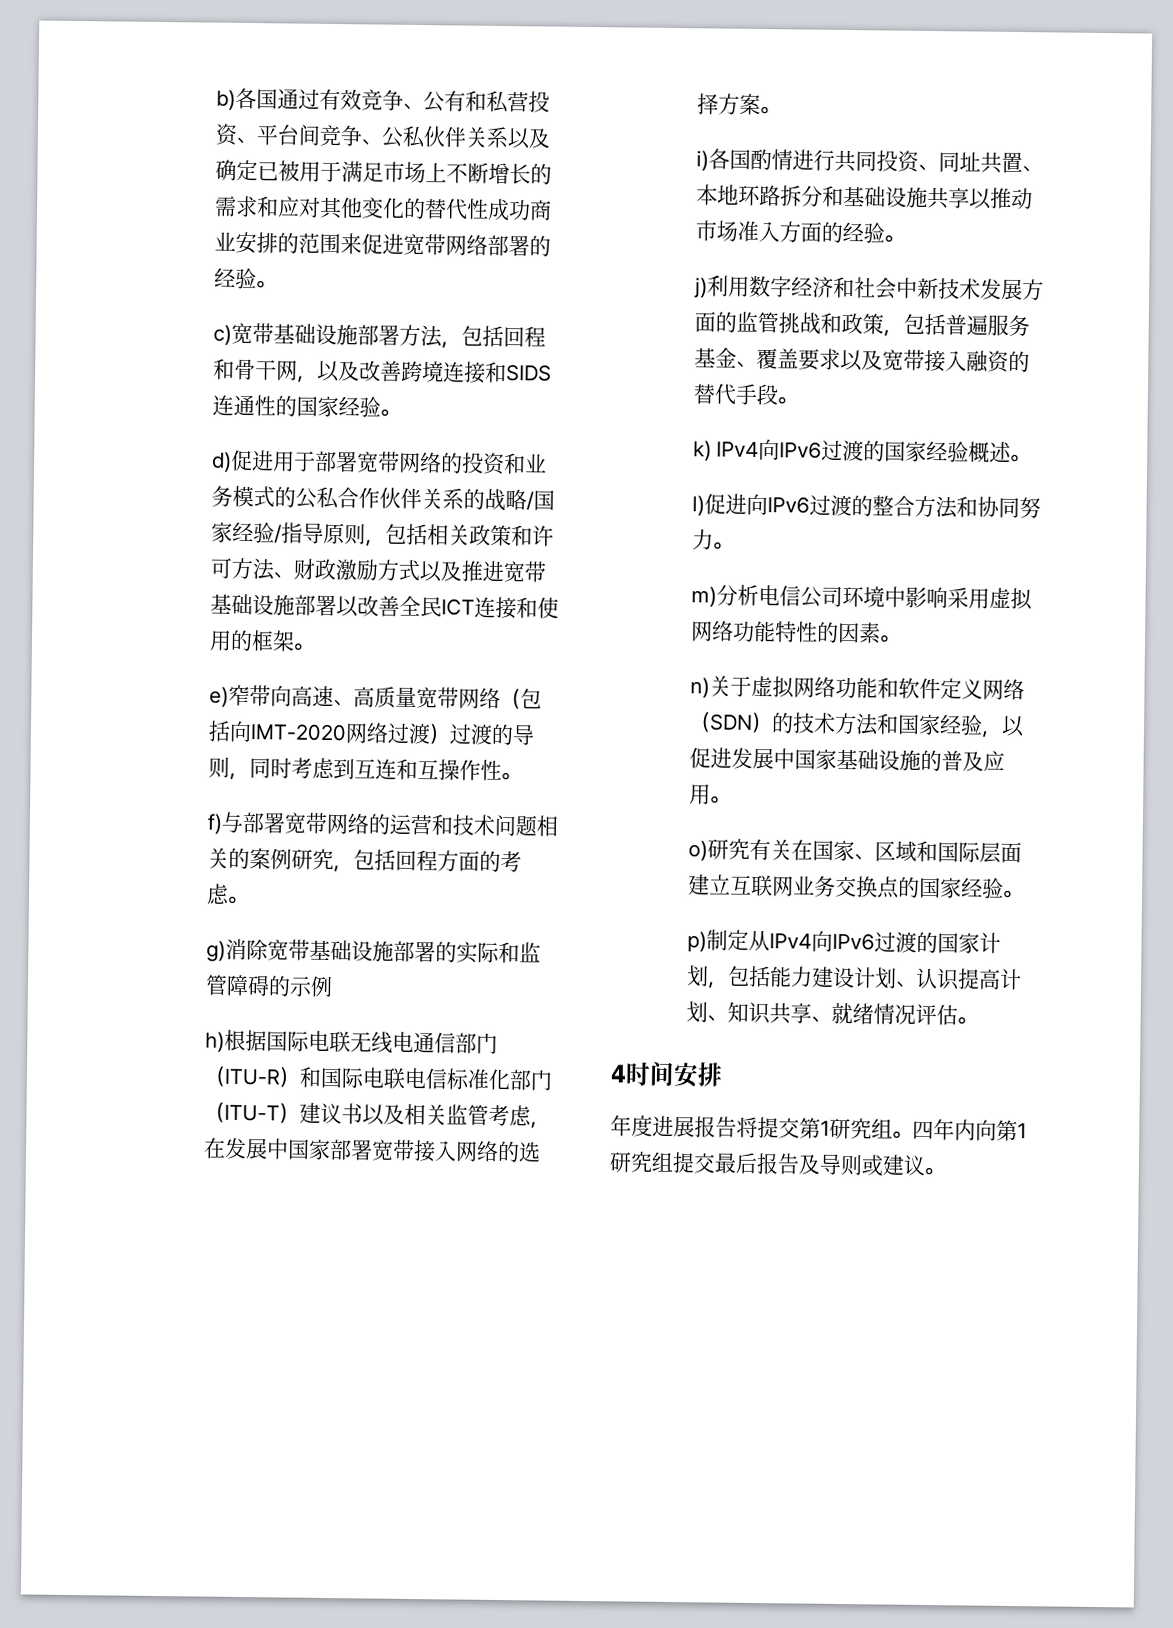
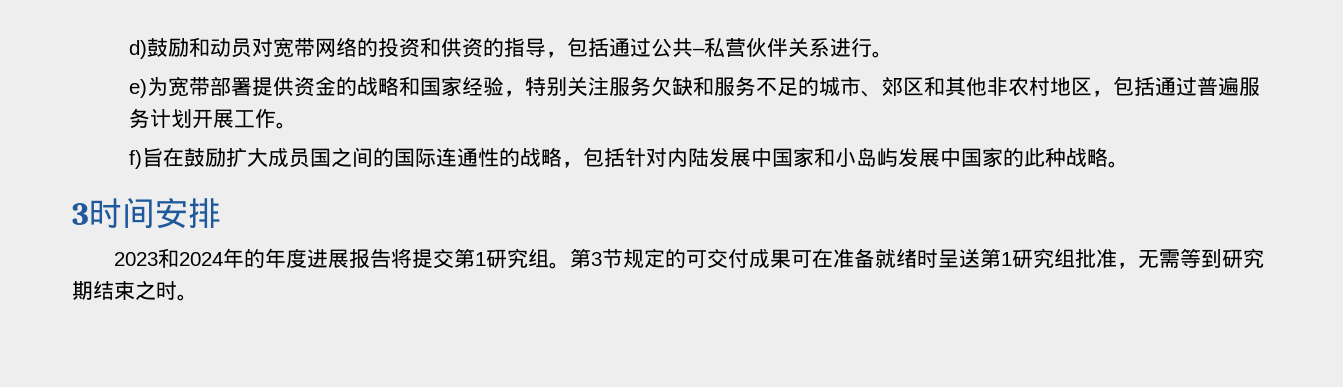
[215,87,550,114] [214,123,551,150] [214,159,552,185] [213,195,552,222] [213,231,551,257] [213,267,277,290] [212,322,546,349] [212,358,552,384] [211,394,401,418] [210,449,547,476] [210,485,555,512] [210,521,554,547] [209,557,546,583] [209,593,559,620] [208,629,314,652] [208,684,542,710] [207,720,535,746] [207,756,522,782] [206,811,558,837] [206,847,522,873] [205,883,249,905] [205,938,541,964] [204,974,333,998] [204,1029,498,1054] [203,1065,553,1091] [203,1101,551,1129] [202,1137,541,1163] [696,93,781,115] [695,148,1043,174] [695,184,1033,210] [694,220,905,244] [693,275,1044,301] [693,311,1030,337] [693,347,1030,373] [692,383,798,406] [692,438,1032,463] [691,493,1041,519] [691,529,734,551] [690,584,1033,611] [690,620,901,644] [689,675,1025,701] [688,711,1025,738] [688,747,1005,772] [688,784,731,805] [687,838,1022,864] [687,874,1024,899] [686,929,1001,954] [685,965,1022,991] [685,1001,978,1026] [610,1064,627,1083] b)各国通过有效竞争、公有和私营投资、平台间竞争、公私伙伴关系以及确定已被用于满足市场上不断增长的需求和应对其他变化的替代性成功商业安排的范围来促进宽带网络部署的经验。 // c)宽带基础设施部署方法，包括回程和骨干网，以及改善跨境连接和SIDS连通性的国家经验。 // d)促进用于部署宽带网络的投资和业务模式的公私合作伙伴关系的战略/国家经验/指导原则，包括相关政策和许可方法、财政激励方式以及推进宽带基础设施部署以改善全民ICT连接和使用的框架。 // e)窄带向高速、高质量宽带网络（包括向IMT-2020网络过渡）过渡的导则，同时考虑到互连和互操作性。 // f)与部署宽带网络的运营和技术问题相关的案例研究，包括回程方面的考虑。 // g)消除宽带基础设施部署的实际和监管障碍的示例 // h)根据国际电联无线电通信部门（ITU-R）和国际电联电信标准化部门（ITU-T）建议书以及相关监管考虑，在发展中国家部署宽带接入网络的选择方案。 // i)各国酌情进行共同投资、同址共置、本地环路拆分和基础设施共享以推动市场准入方面的经验。 // j)利用数字经济和社会中新技术发展方面的监管挑战和政策，包括普遍服务基金、覆盖要求以及宽带接入融资的替代手段。 // k) IPv4向IPv6过渡的国家经验概述。 // l)促进向IPv6过渡的整合方法和协同努力。 // m)分析电信公司环境中影响采用虚拟网络功能特性的因素。 // n)关于虚拟网络功能和软件定义网络（SDN）的技术方法和国家经验，以促进发展中国家基础设施的普及应用。 // o)研究有关在国家、区域和国际层面建立互联网业务交换点的国家经验。 // p)制定从IPv4向IPv6过渡的国家计划，包括能力建设计划、认识提高计划、知识共享、就绪情况评估。 // 4 -> [128,37,893,59] [128,76,1260,98] [128,108,297,129] [128,147,1129,169] [72,203,89,225] d)鼓励和动员对宽带网络的投资和供资的指导，包括通过公共–私营伙伴关系进行。 // e)为宽带部署提供资金的战略和国家经验，特别关注服务欠缺和服务不足的城市、郊区和其他非农村地区，包括通过普遍服务计划开展工作。 // f)旨在鼓励扩大成员国之间的国际连通性的战略，包括针对内陆发展中国家和小岛屿发展中国家的此种战略。 // 3
(723, 1074) none -> [114,248,266,268] 2023和2024年的
[912,1119,1027,1142] [609,1151,926,1177] 四年内向第1研究组提交最后报告及导则或建议 -> [570,248,1265,269] [72,281,177,300] 第3节规定的可交付成果可在准备就绪时呈送第1研究组批准，无需等到研究期结束之时

